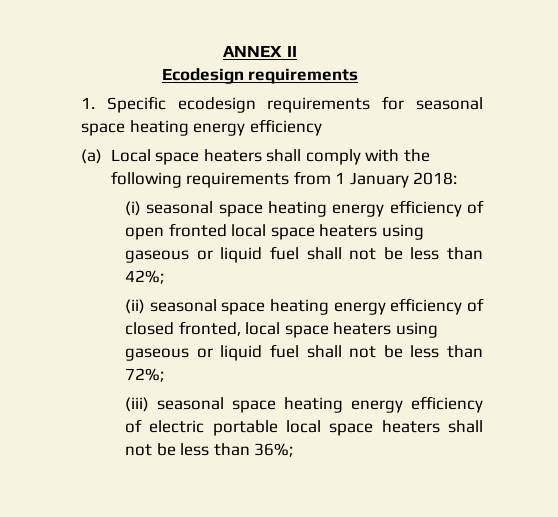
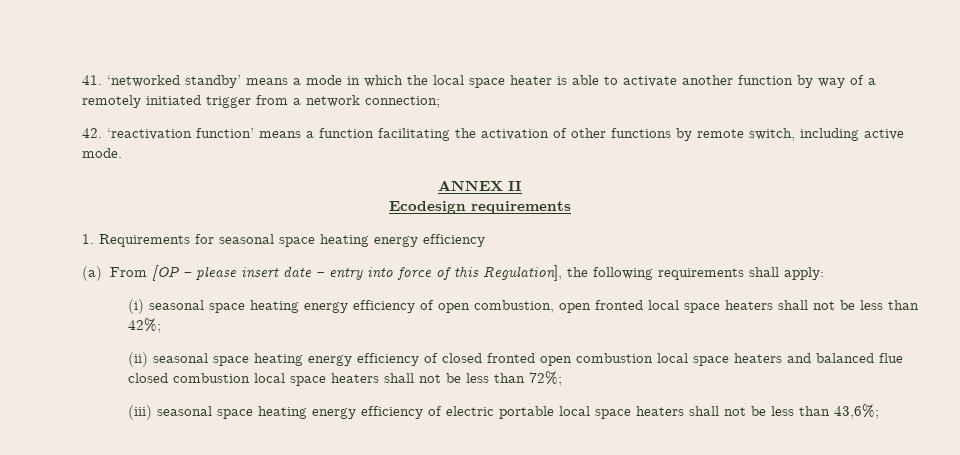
(223, 51) none -> [82,75,877,88] [82,95,441,108] [82,128,905,141] [82,148,123,158] 41. ‘networked standby’ means a mode in which the local space heater is able to activate another function by way of a remotely initiated trigger from a network connection; // 42. ‘reactivation function’ means a function facilitating the activation of other functions by remote switch, including active mode. //
[106,96,371,113] Specific ecodesign requirements -> [99,234,191,247] Requirements
[110,149,431,165] [110,171,458,188] Local space heaters shall comply with the following requirements from 1 January 2018: -> [109,265,824,281] From [OP – please insert date – entry into force of this Regulation], the following requirements shall apply:
(165, 233) none -> [474,300,592,313] combustion, open
[382,224,425,240] [125,246,299,263] using gaseous or liquid fuel -> (774, 305) none
[178,321,439,338] [125,344,299,361] fronted, local space heaters using gaseous or liquid fuel -> [487,353,904,366] [128,373,380,386] fronted open combustion local space heaters and balanced flue closed combustion local space heaters
[254,443,294,457] 36%; -> [834,404,880,419] 43,6%;

